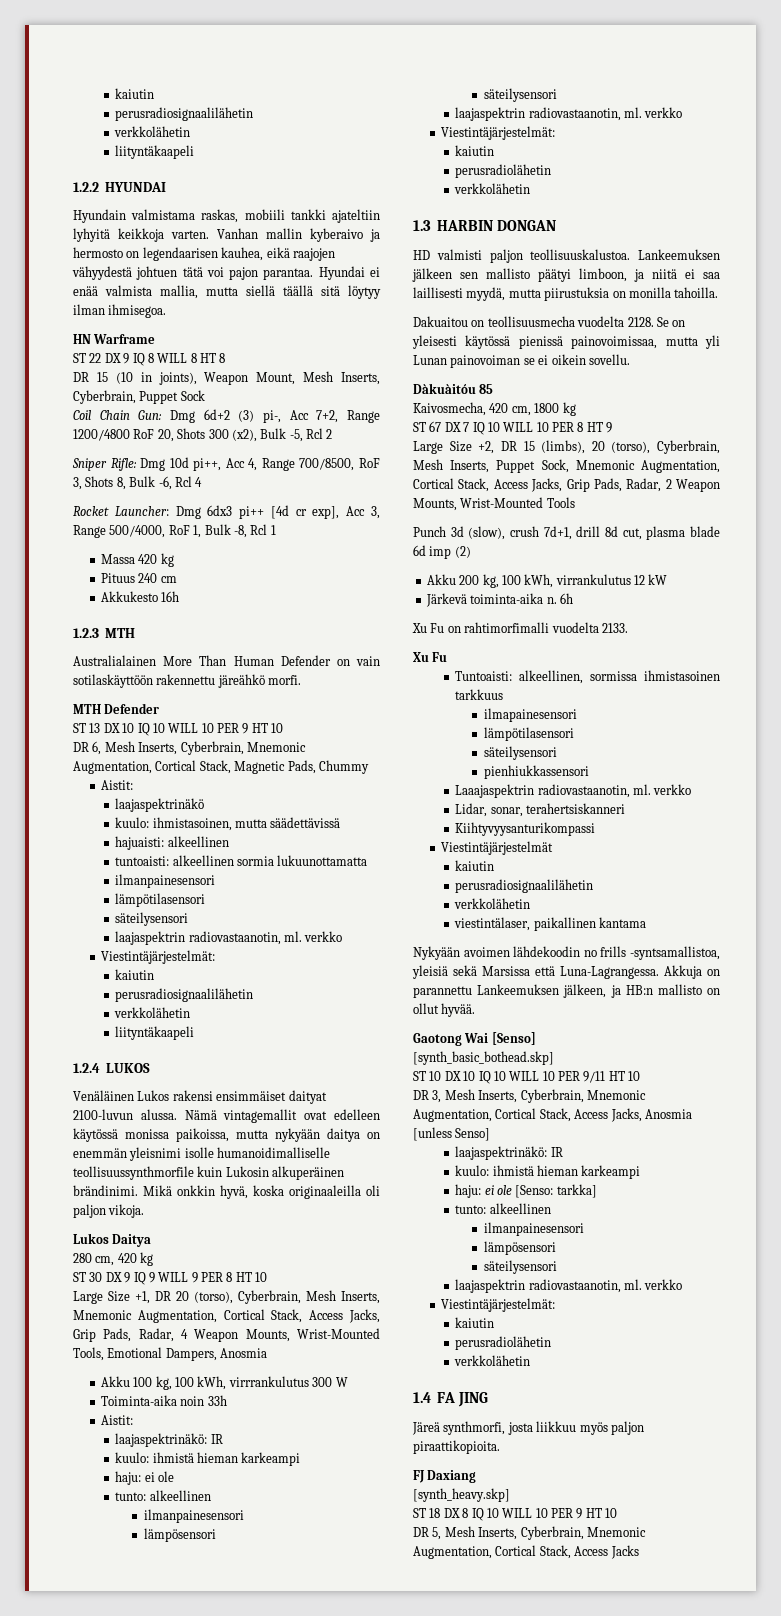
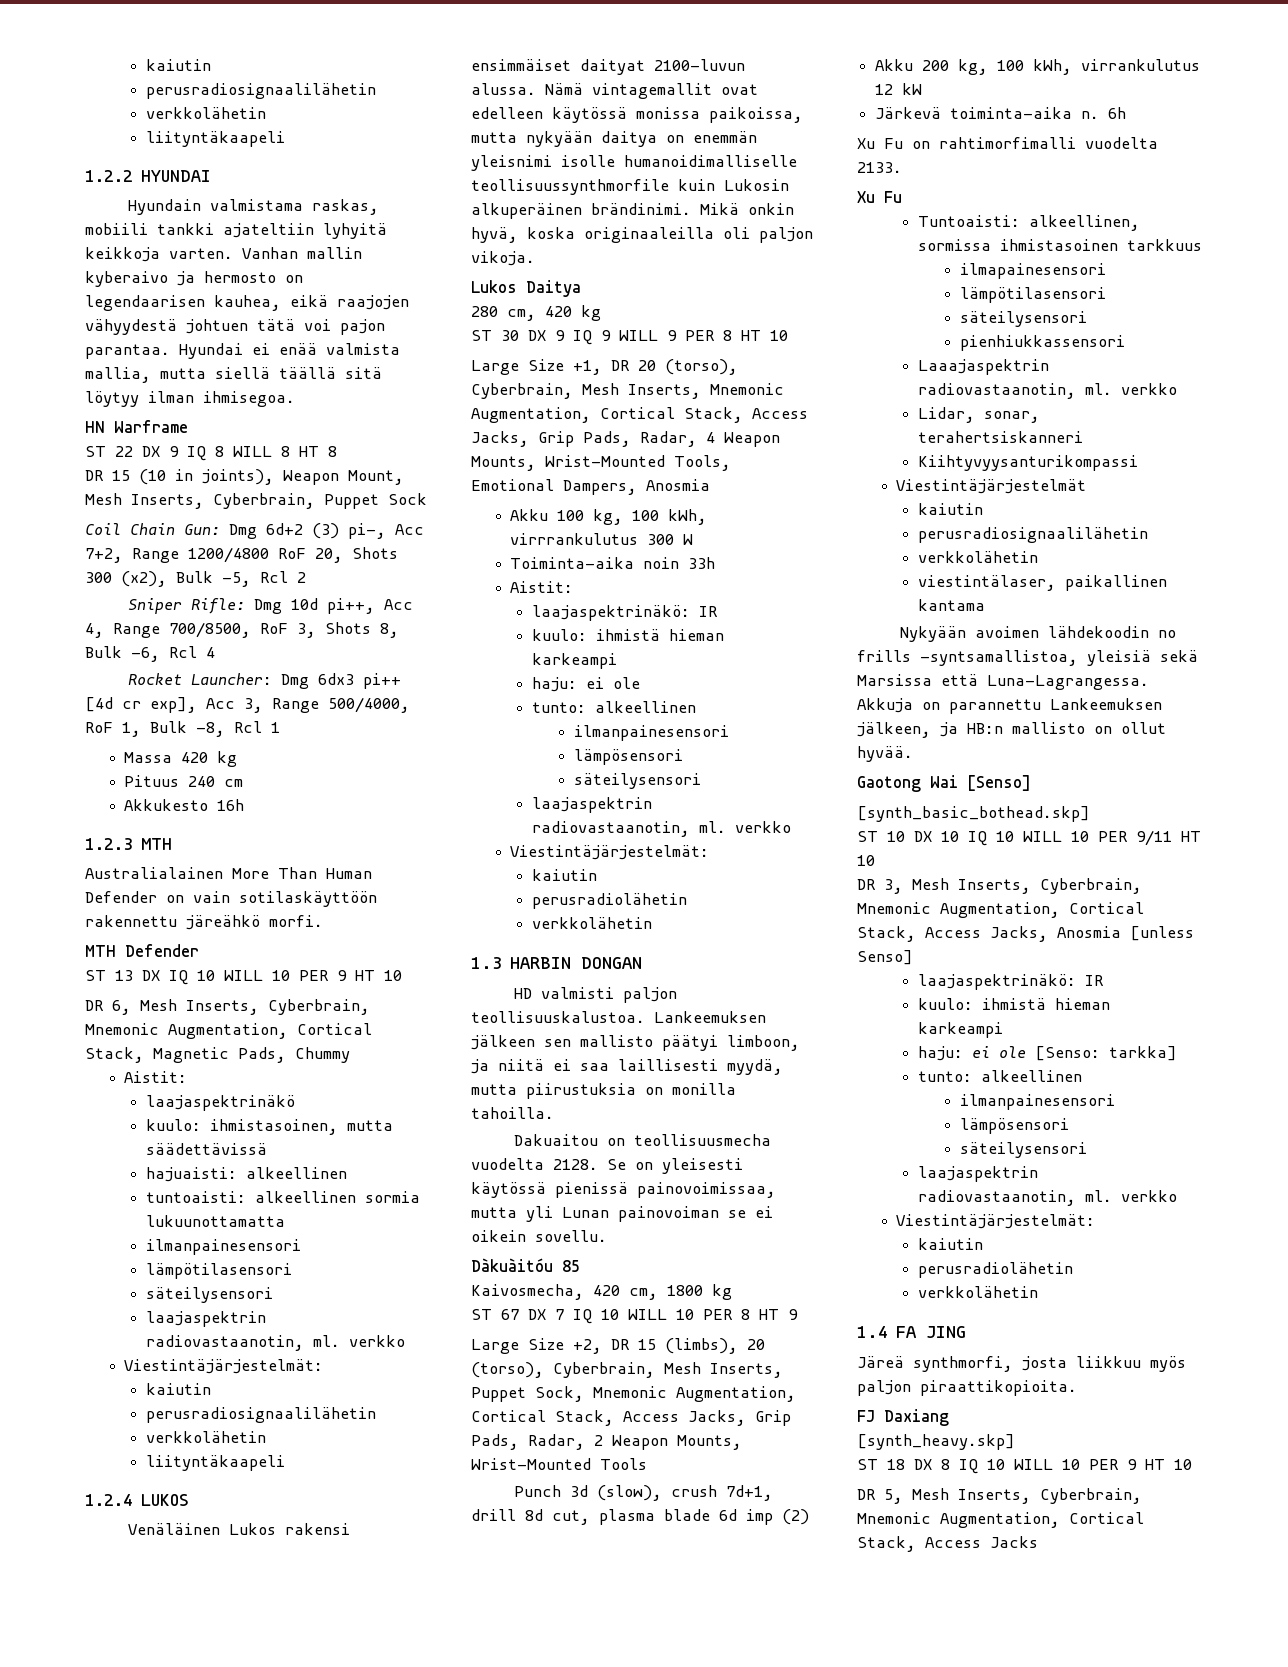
[122,723,135,733] 10 -> (160, 975) none
[177,1185,215,1196] onkkin -> [748,203,794,215] onkin

